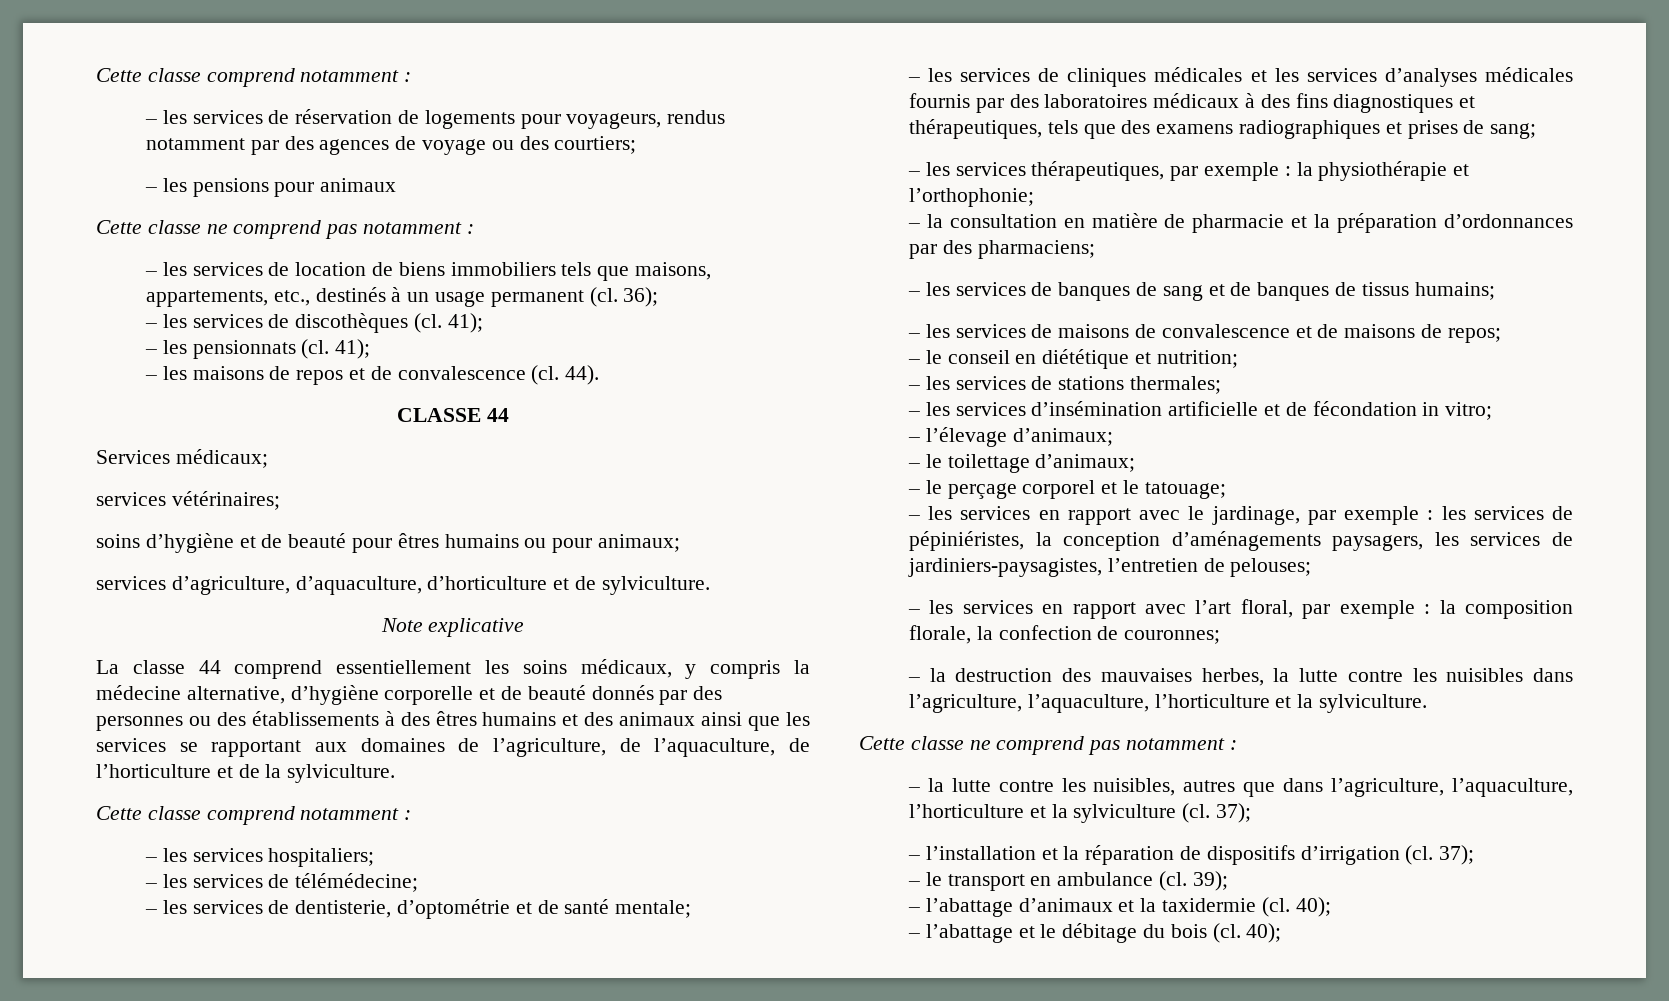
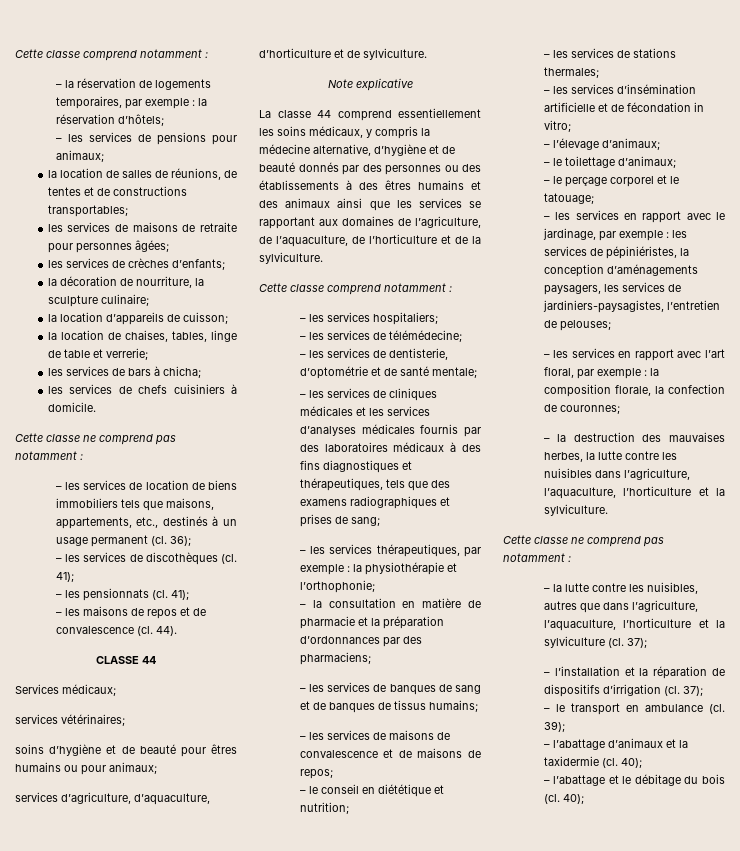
[96,68,412,87] [144,109,726,129] [145,136,637,155] [144,178,397,197] Cette classe comprend notamment : // – les services de réservation de logements pour voyageurs, rendus notamment par des agences de voyage ou des courtiers; // – les pensions pour animaux -> [15,49,208,61] [55,78,211,90] [55,96,207,109] [55,114,164,126] [55,132,237,145] [55,150,104,162] [47,168,237,180] [47,186,187,196] [47,205,128,217] [47,222,237,232] [47,240,169,253] [47,258,225,270] [47,276,204,288] [47,294,149,307] [47,312,228,325] [47,330,237,342] [47,348,148,360] [47,366,201,378] [47,384,237,394] [47,402,96,412] Cette classe comprend notamment : // – la réservation de logements temporaires, par exemple : la réservation d’hôtels; // – les services de pensions pour animaux; // la location de salles de réunions, de tentes et de constructions transportables; // les services de maisons de retraite pour personnes âgées; // les services de crèches d’enfants; // la décoration de nourriture, la sculpture culinaire; // la location d’appareils de cuisson; // la location de chaises, tables, linge de table et verrerie; // les services de bars à chicha; // les services de chefs cuisiniers à domicile.
[384,686,474,705] corporelle -> (426, 150) none

